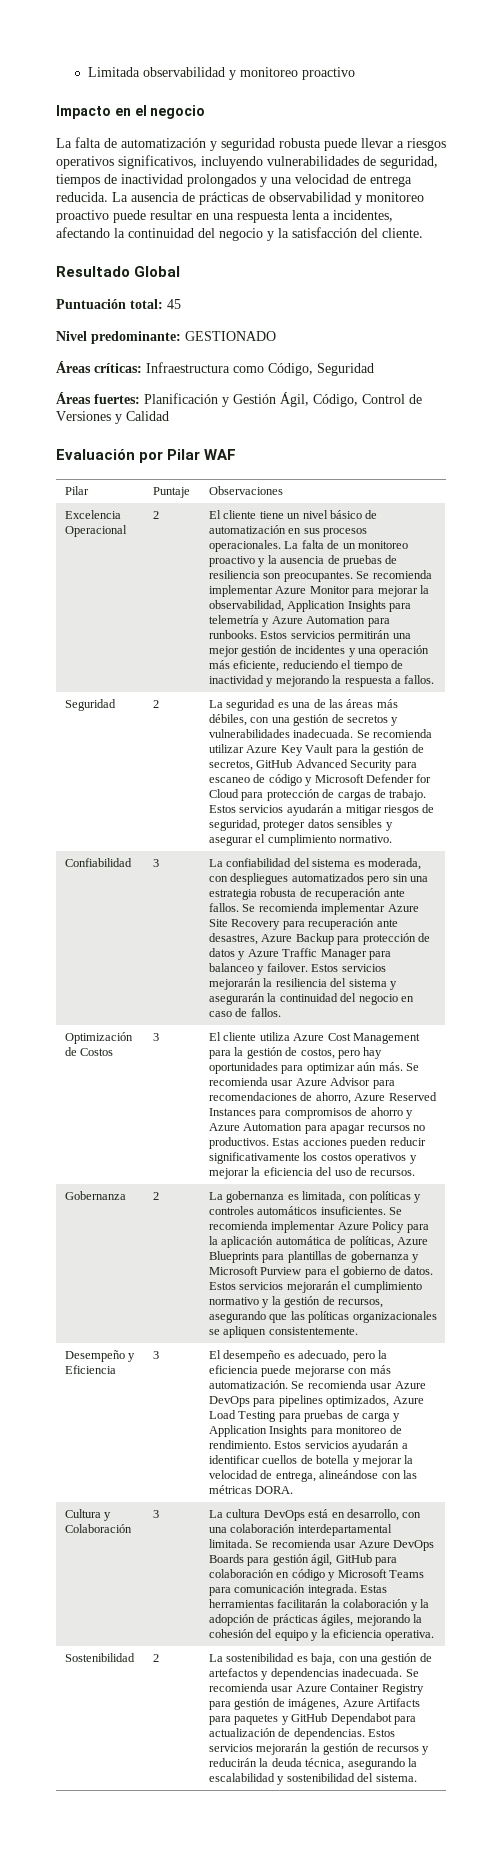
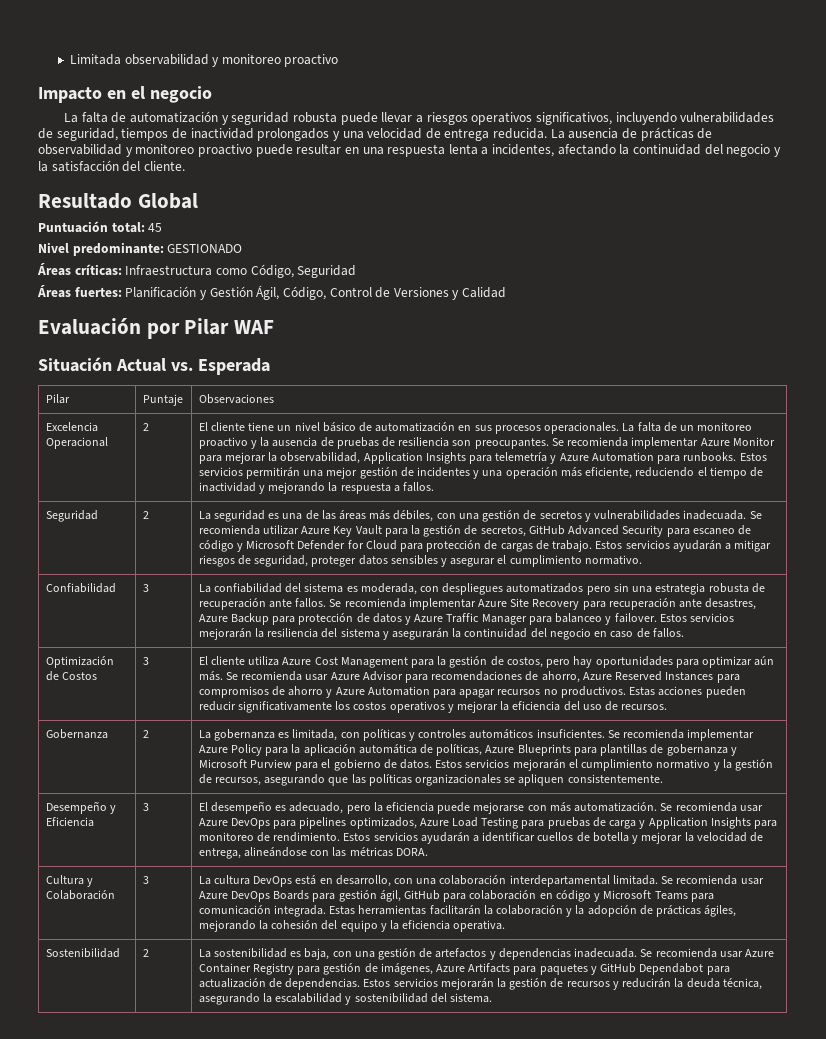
(237, 454) none -> [38,357,270,375] // Situación Actual vs. Esperada

